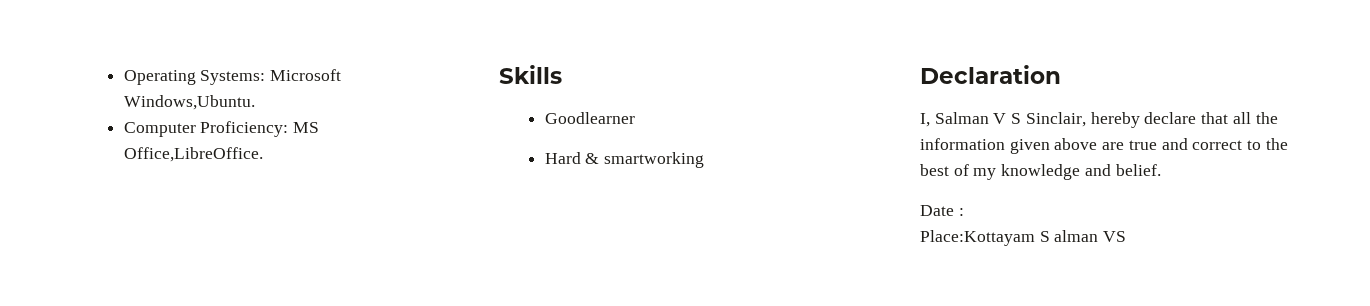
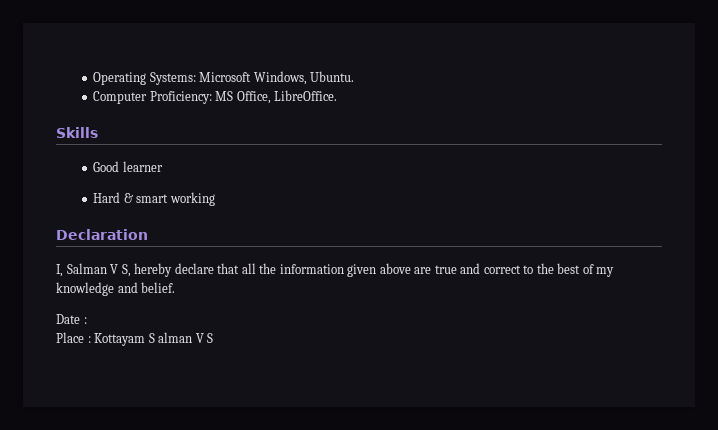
[123,95,255,110] Windows,Ubuntu. -> [253,71,355,85] Windows, Ubuntu.
[123,147,263,162] Office,LibreOffice. -> [236,90,338,104] Office, LibreOffice.
[544,112,635,124] Goodlearner -> [93,161,163,172] Good learner
[604,152,705,168] smartworking -> [136,192,215,206] smart working
[1011,112,1086,127] S Sinclair, -> [121,264,131,277] S,
[920,230,1127,246] Place:Kottayam S alman VS -> [56,332,214,346] Place : Kottayam S alman V S

